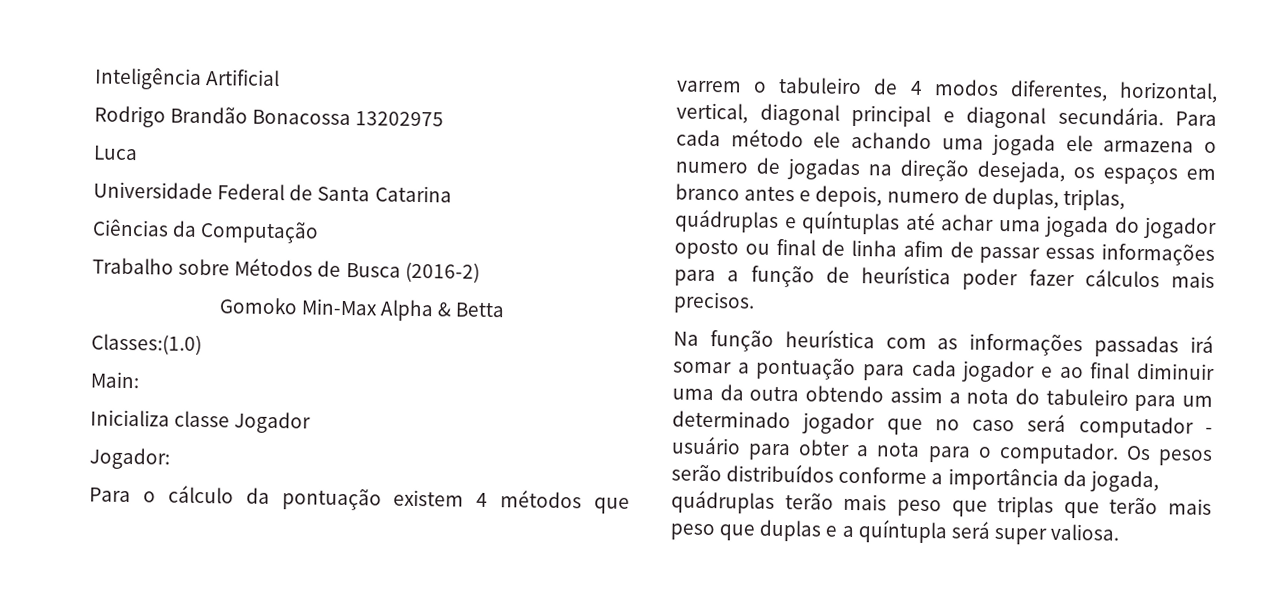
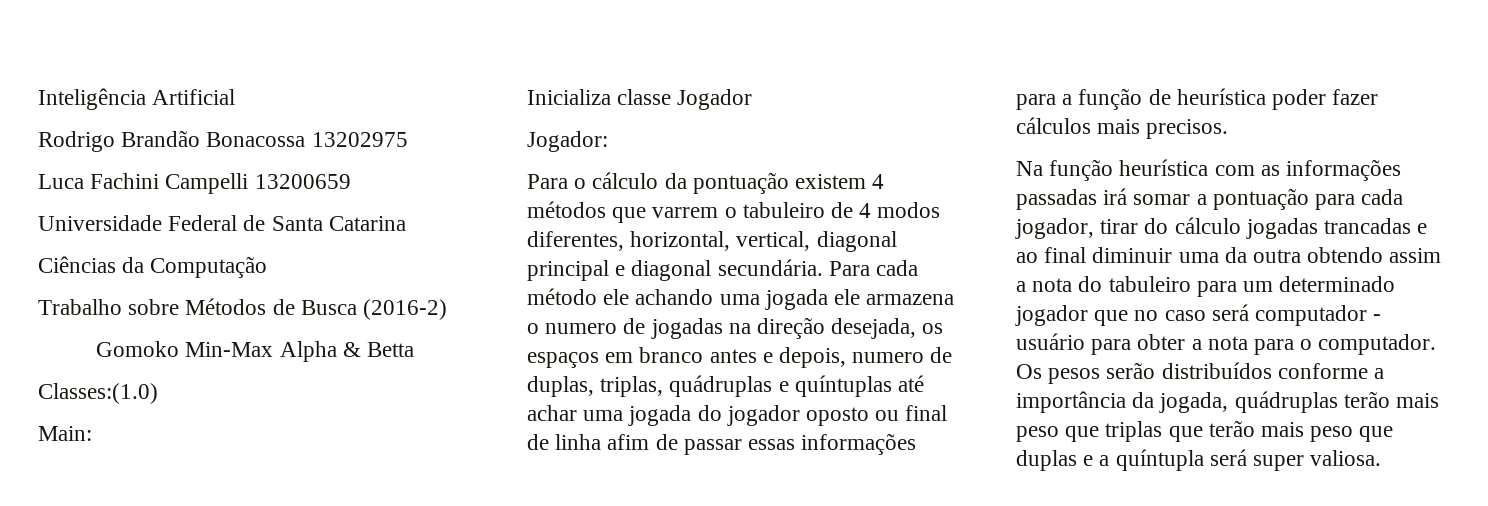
(138, 153) none -> [90,173,351,194] Fachini Campelli 13200659
[961,360,1036,383] jogador -> [1015,217,1412,239] jogador, tirar do cálculo jogadas trancadas

